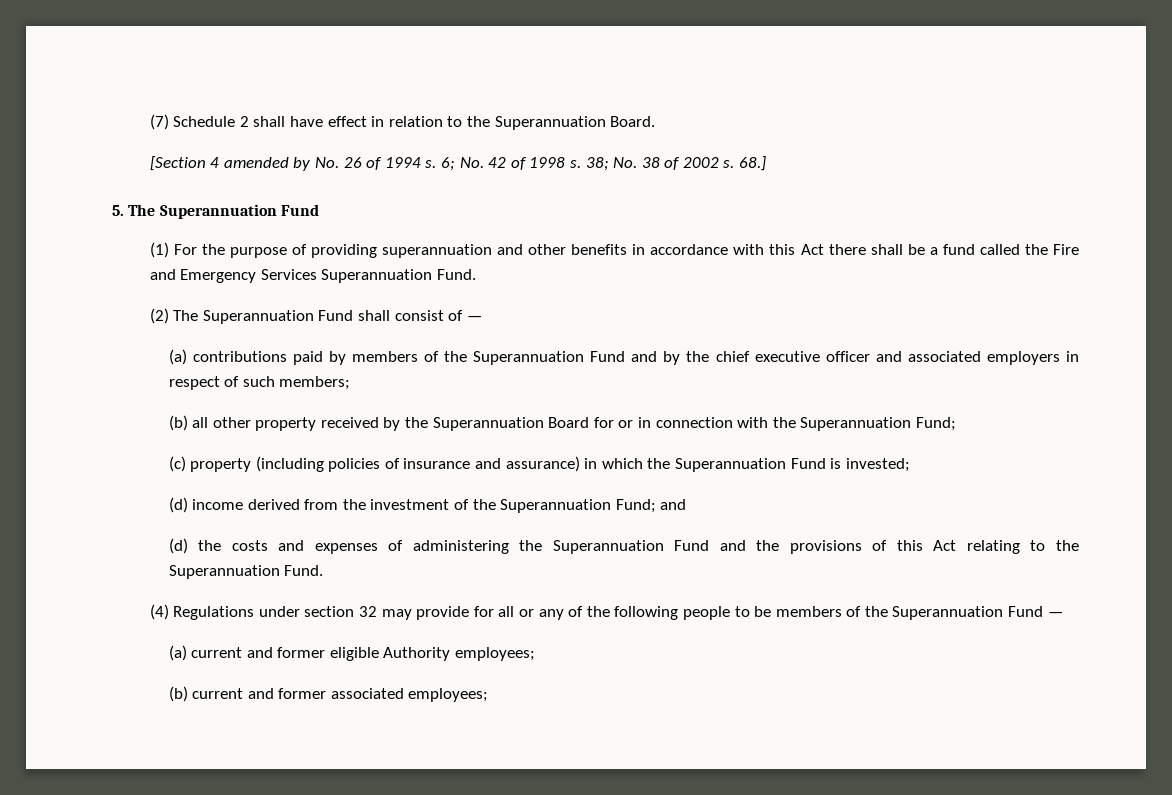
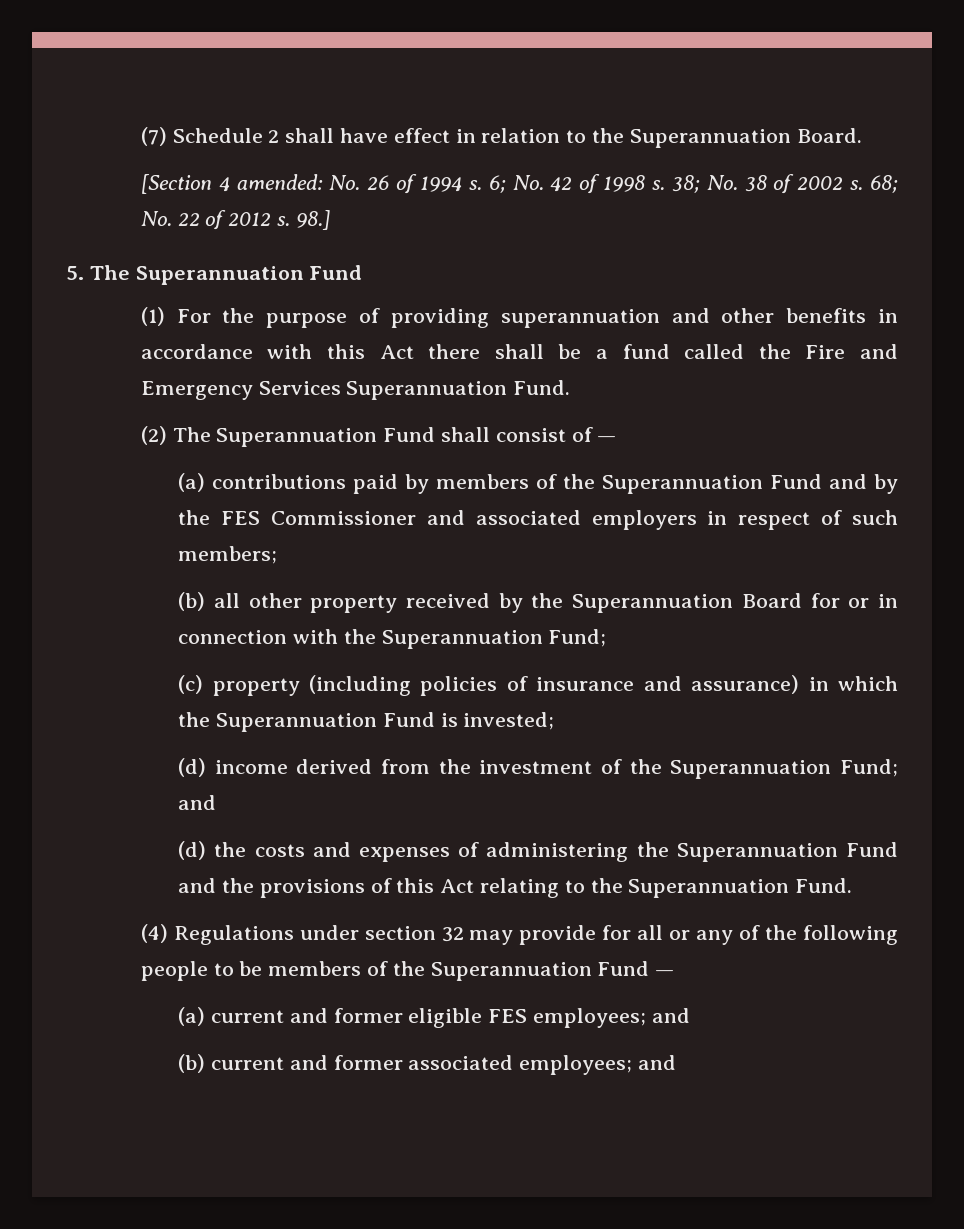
[223,157,311,171] amended by -> [236,174,323,190] amended:
[739,156,767,171] 68.] -> [869,175,898,193] [140,210,330,230] 68; No. 22 of 2012 s. 98.]
[715,351,870,362] chief executive officer -> [221,511,416,525] FES Commissioner
[383,647,536,661] Authority employees; -> [488,1008,690,1028] FES employees; and
(489, 695) none -> [638,1055,677,1070] and

